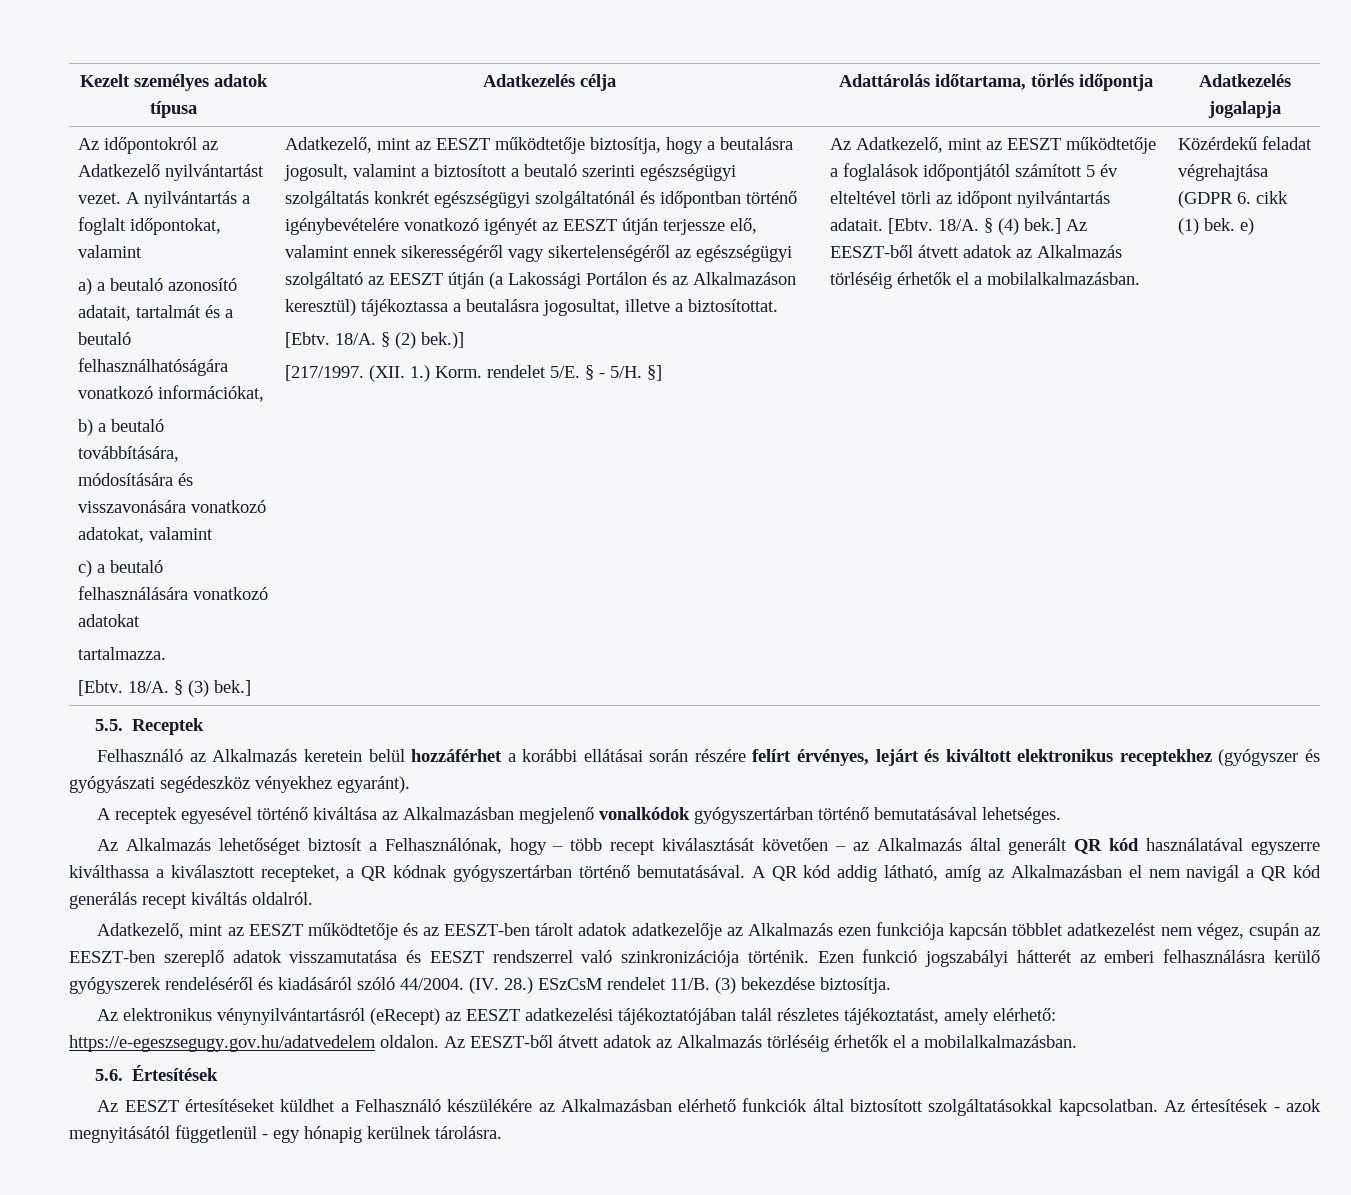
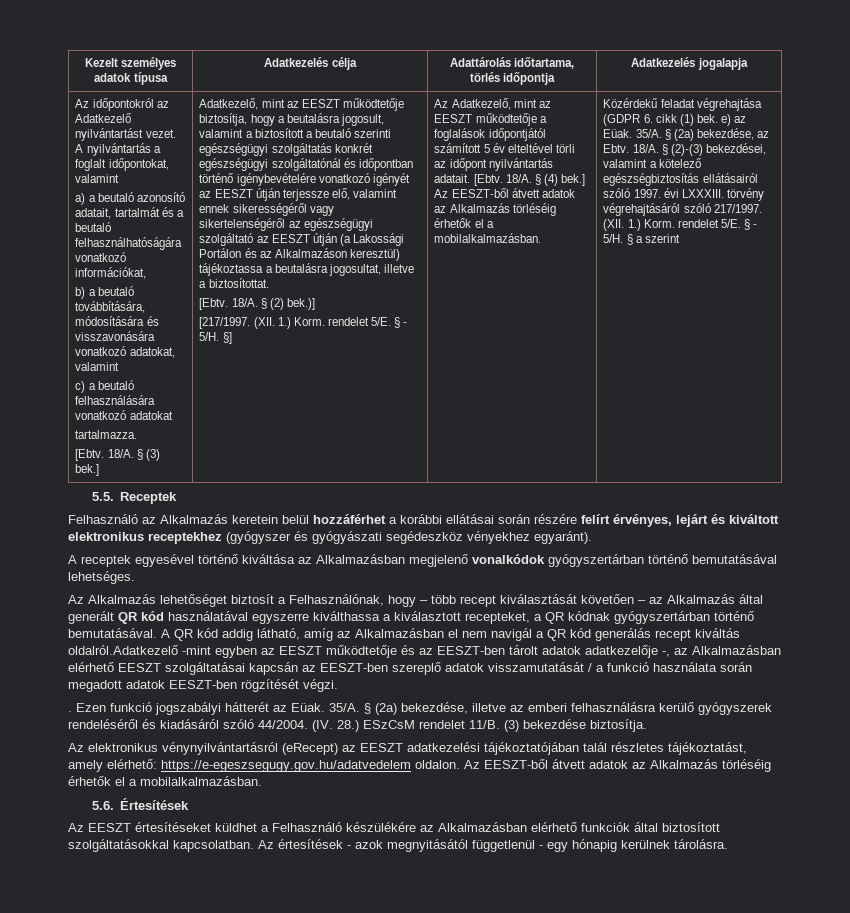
(1254, 226) none -> [734,116,747,123] [603,128,769,141] [603,143,766,156] [603,158,701,168] [603,173,758,186] [603,188,764,201] [603,203,762,216] [603,219,758,231] [603,234,680,245] az Eüak. 35/A. § (2a) bekezdése, az Ebtv. 18/A. § (2)-(3) bekezdései, valamint a kötelező egészségbiztosítás ellátásairól szóló 1997. évi LXXXIII. törvény végrehajtásáról szóló 217/1997. (XII. 1.) Korm. rendelet 5/E. § - 5/H. § a szerint
[252,892,313,905] [97,923,224,939] oldalról. // Adatkezelő, mint -> [68,645,257,658] oldalról.Adatkezelő -mint egyben
[726,922,1320,940] [69,950,809,967] az Alkalmazás ezen funkciója kapcsán többlet adatkezelést nem végez, csupán az EESZT-ben szereplő adatok visszamutatása és EESZT rendszerrel való szinkronizációja történik. -> [662,645,781,657] [68,662,752,675] [68,679,338,692] [68,711,72,712] -, az Alkalmazásban elérhető EESZT szolgáltatásai kapcsán az EESZT-ben szereplő adatok visszamutatását / a funkció használata során megadott adatok EESZT-ben rögzítését végzi. // .
(1096, 958) none -> [291,702,524,715] Eüak. 35/A. § (2a) bekezdése, illetve az

